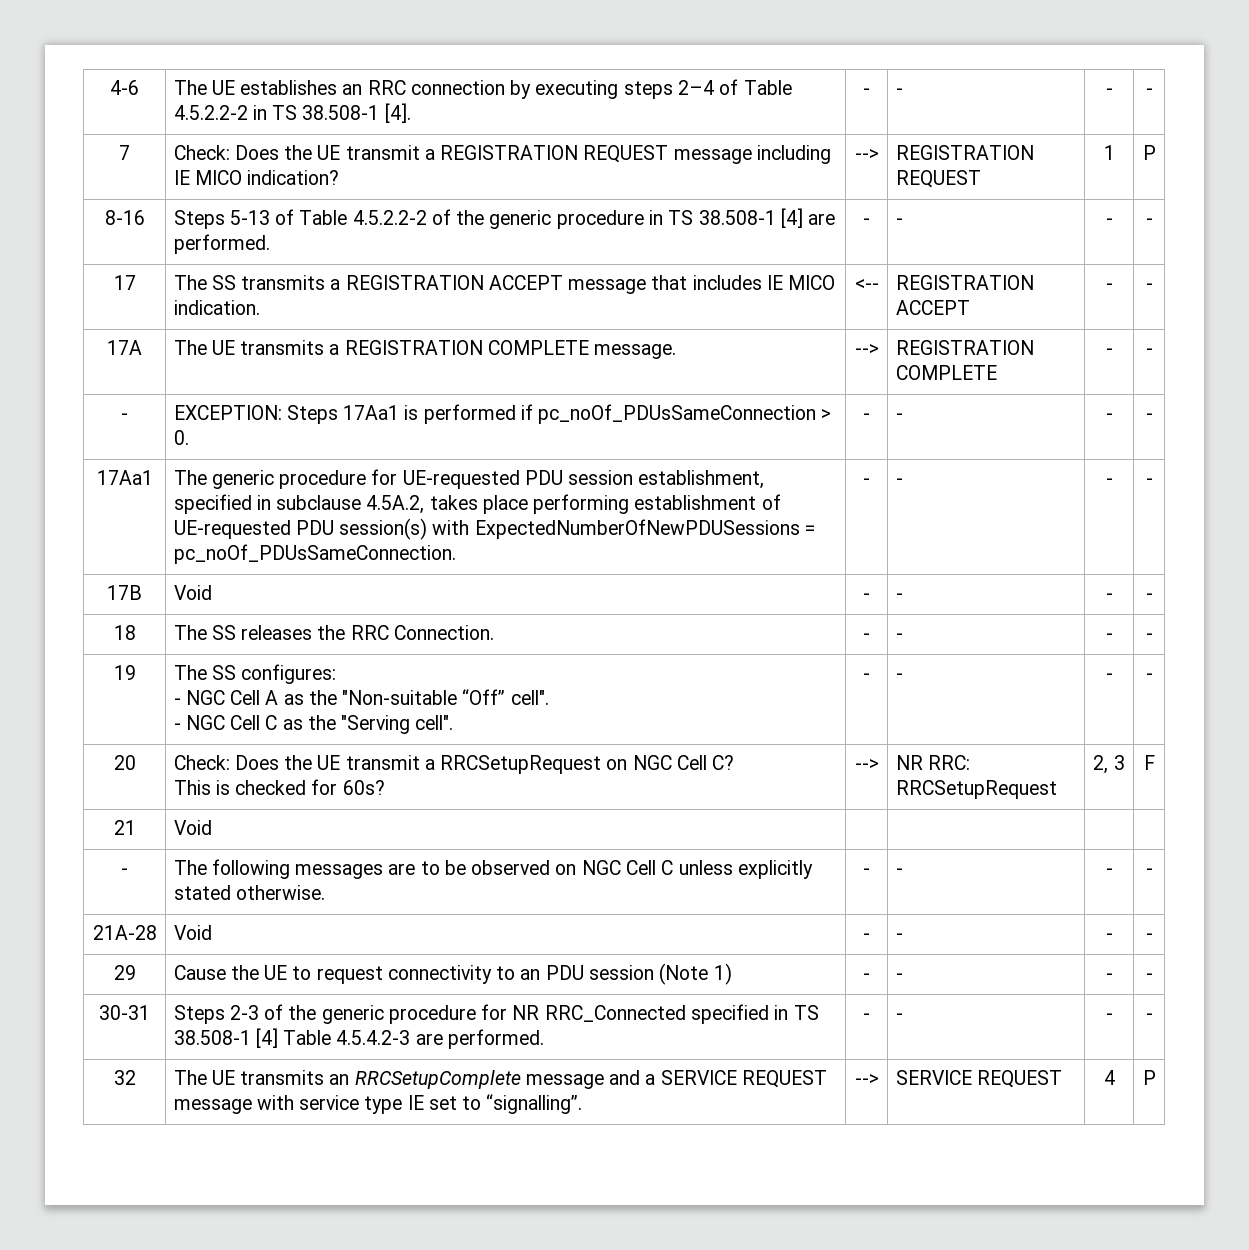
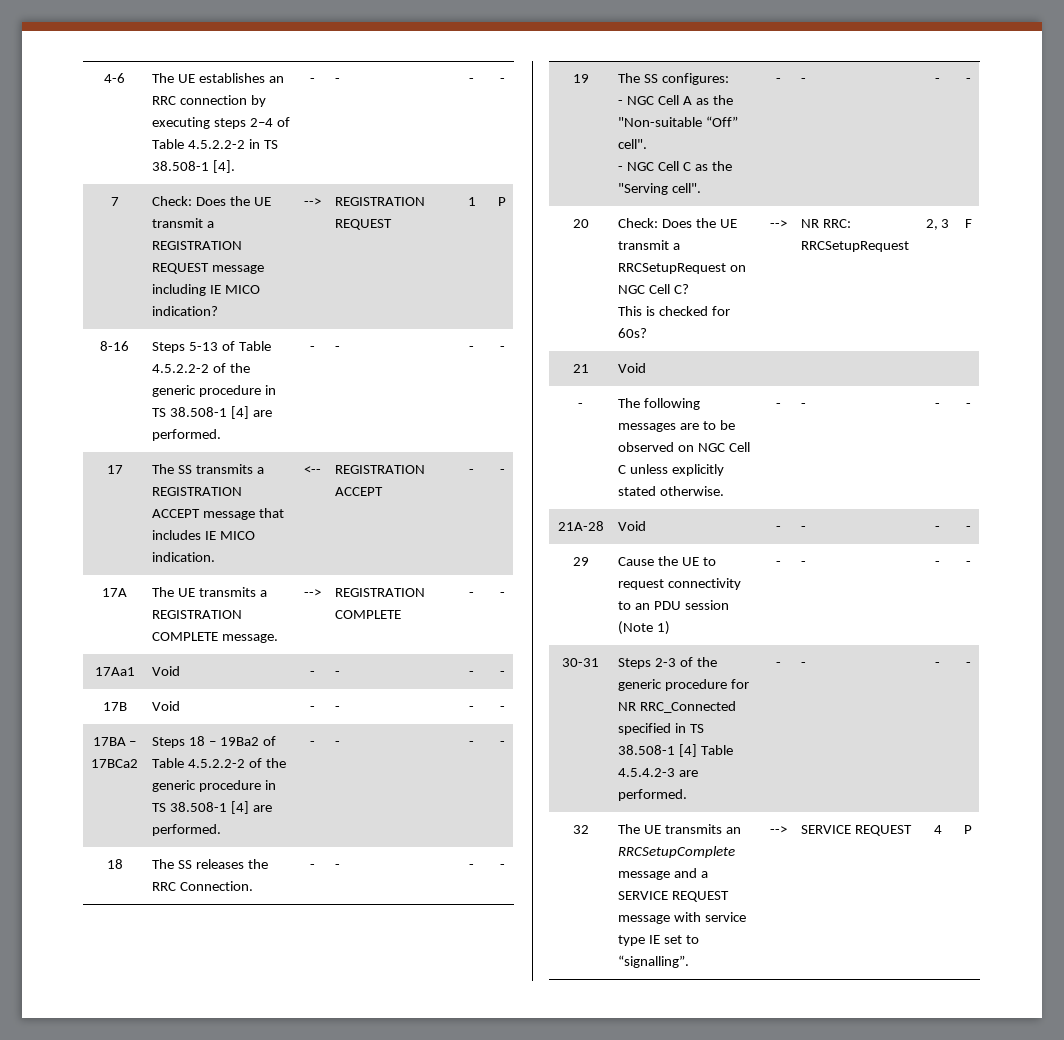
[121,413,128,420] [173,404,832,424] [173,430,189,445] [863,413,870,420] [895,413,903,420] [1105,413,1113,420] [1145,413,1153,420] [96,470,153,485] [173,469,765,489] [173,494,781,514] [173,518,815,540] [173,544,456,564] - | EXCEPTION: Steps 17Aa1 is performed if pc_noOf_PDUsSameConnection > 0. | - | - | - | - // 17Aa1 | The generic procedure for UE-requested PDU session establishment, specified in subclause 4.5A.2, takes place performing establishment of UE-requested PDU session(s) with ExpectedNumberOfNewPDUSessions = pc_noOf_PDUsSameConnection. -> [94,667,135,676] [152,666,181,676] 17Aa1 | Void
(1153, 596) none -> [92,737,137,746] [91,759,138,768] [152,736,276,748] [152,758,286,768] [152,780,276,792] [152,801,272,814] [152,824,222,836] [310,741,315,746] [335,741,341,746] [469,741,474,746] [499,741,505,746] // 17BA – 17BCa2 | Steps 18 – 19Ba2 of Table 4.5.2.2-2 of the generic procedure in TS 38.508-1 [4] are performed. | - | - | - | -

